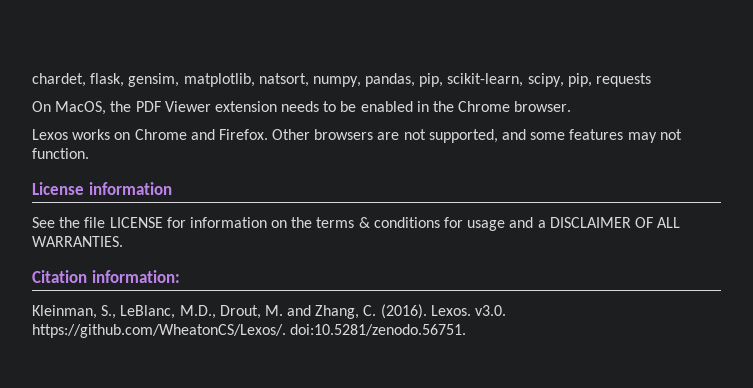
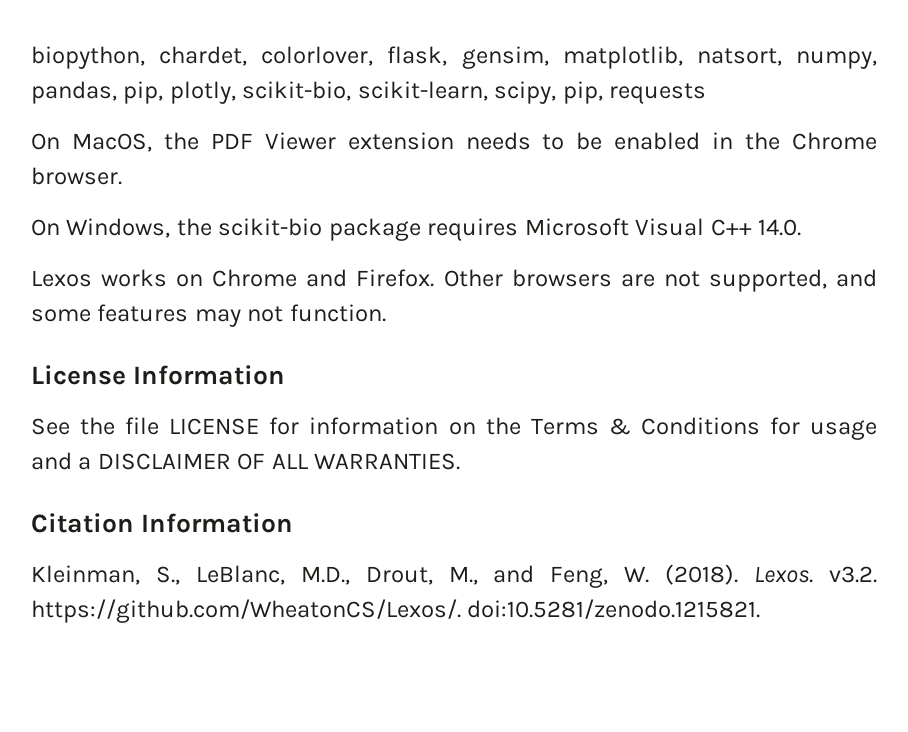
[32,73,86,87] chardet, -> [31,46,374,69] biopython, chardet, colorlover,
(444, 80) none -> [169,81,352,104] plotly, scikit-bio,
(572, 106) none -> [31,218,802,241] // On Windows, the scikit-bio package requires Microsoft Visual C++ 14.0.
[88,182,172,195] information -> [133,365,286,385] Information
[316,217,440,228] terms & conditions -> [530,417,760,435] Terms & Conditions
[91,270,180,283] information: -> [141,513,294,533] Information
[264,304,507,319] [32,324,467,338] M. and Zhang, C. (2016). Lexos. v3.0. https://github.com/WheatonCS/Lexos/. doi:10.5281/zenodo.56751. -> [448,564,877,588] [31,599,761,623] M., and Feng, W. (2018). Lexos. v3.2. https://github.com/WheatonCS/Lexos/. doi:10.5281/zenodo.1215821.

